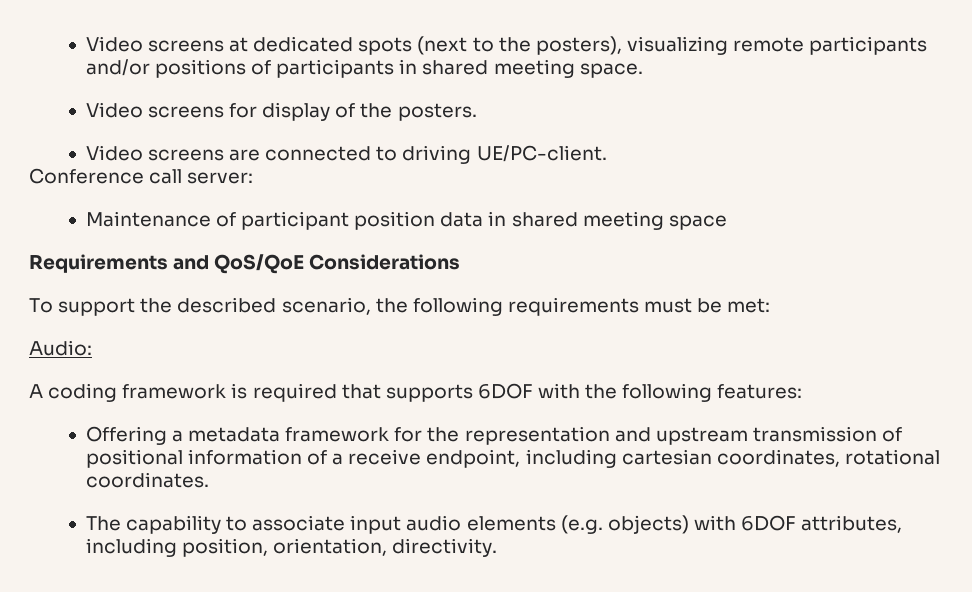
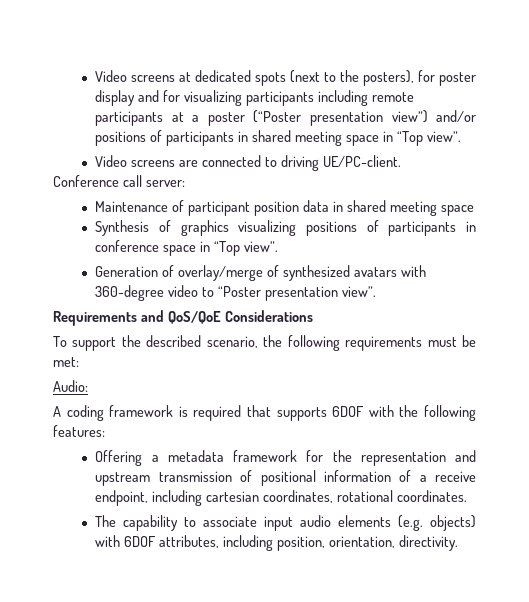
[626,36,928,55] visualizing remote participants -> [418,70,477,86] [95,90,414,106] [95,110,428,126] for poster display and for visualizing participants including remote participants at a poster (“Poster presentation view”)
[579,63,643,78] [85,102,477,121] space. // Video screens for display of the posters. -> [345,131,461,146] space in “Top view”.
(727, 222) none -> [95,220,477,236] [95,240,279,256] [95,265,426,281] [95,285,377,301] // Synthesis of graphics visualizing positions of participants in conference space in “Top view”. // Generation of overlay/merge of synthesized avatars with 360-degree video to “Poster presentation view”.

